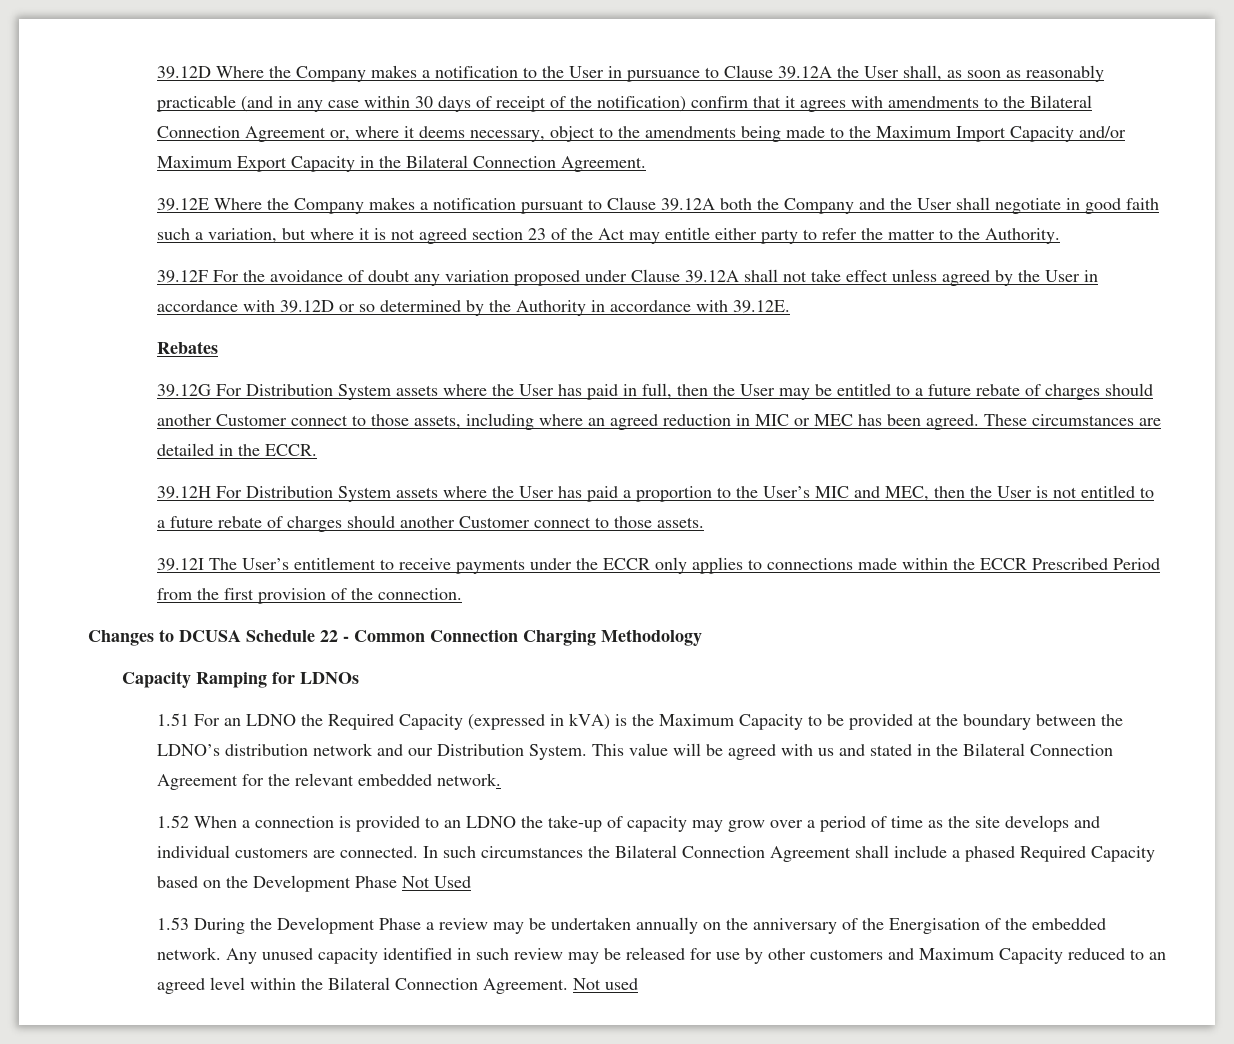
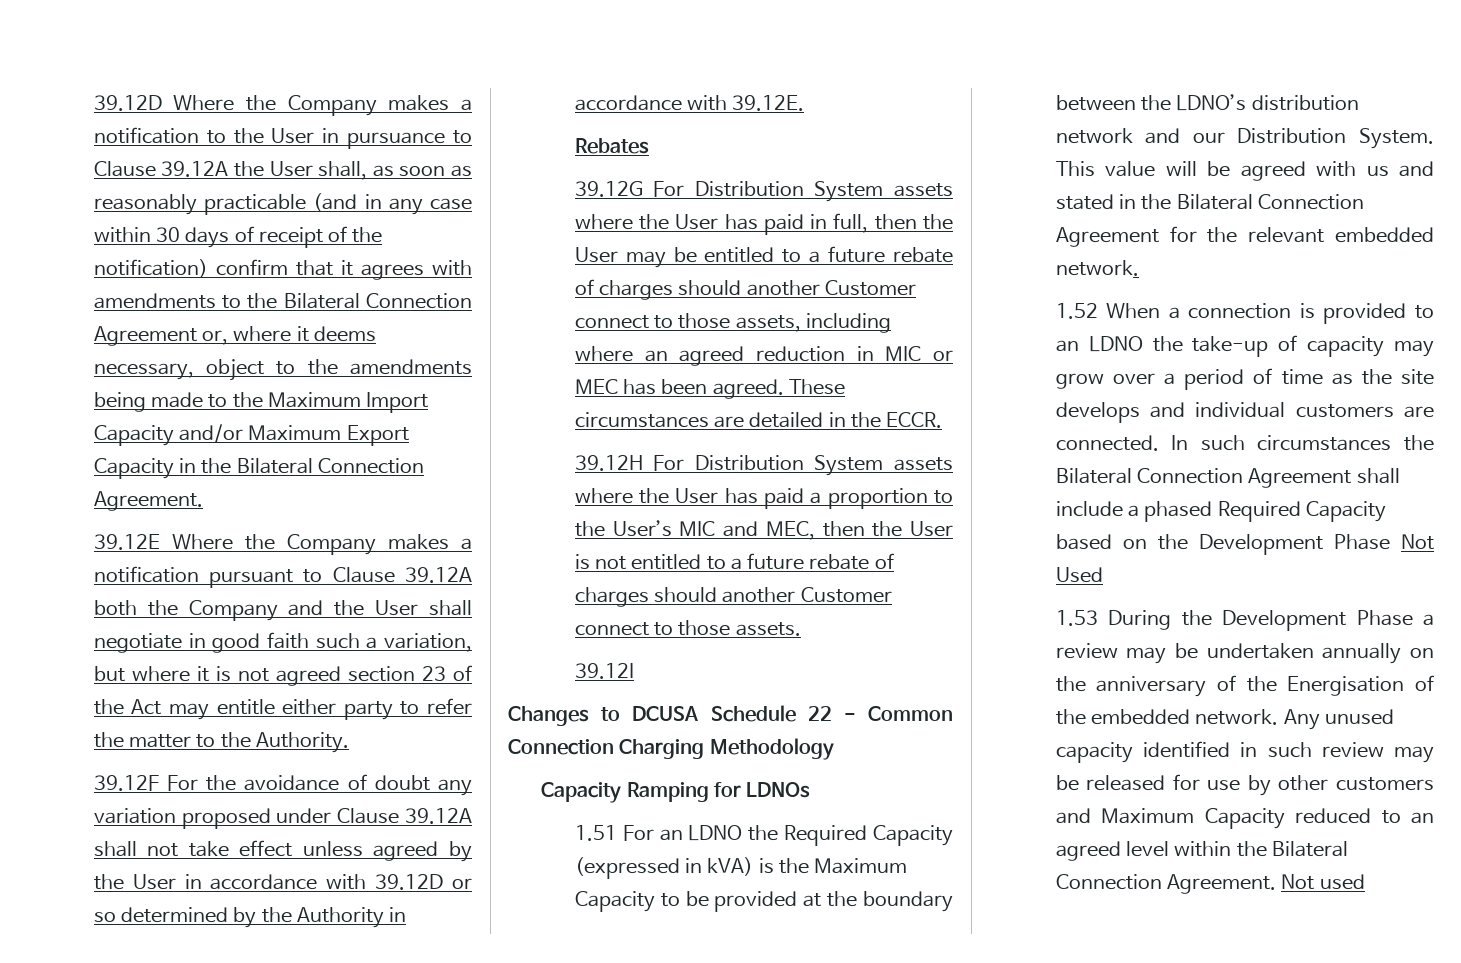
[208,557,1160,574] [156,588,462,604] The User’s entitlement to receive payments under the ECCR only applies to connections made within the ECCR Prescribed Period from the first provision of the connection. -> (634, 671) none

